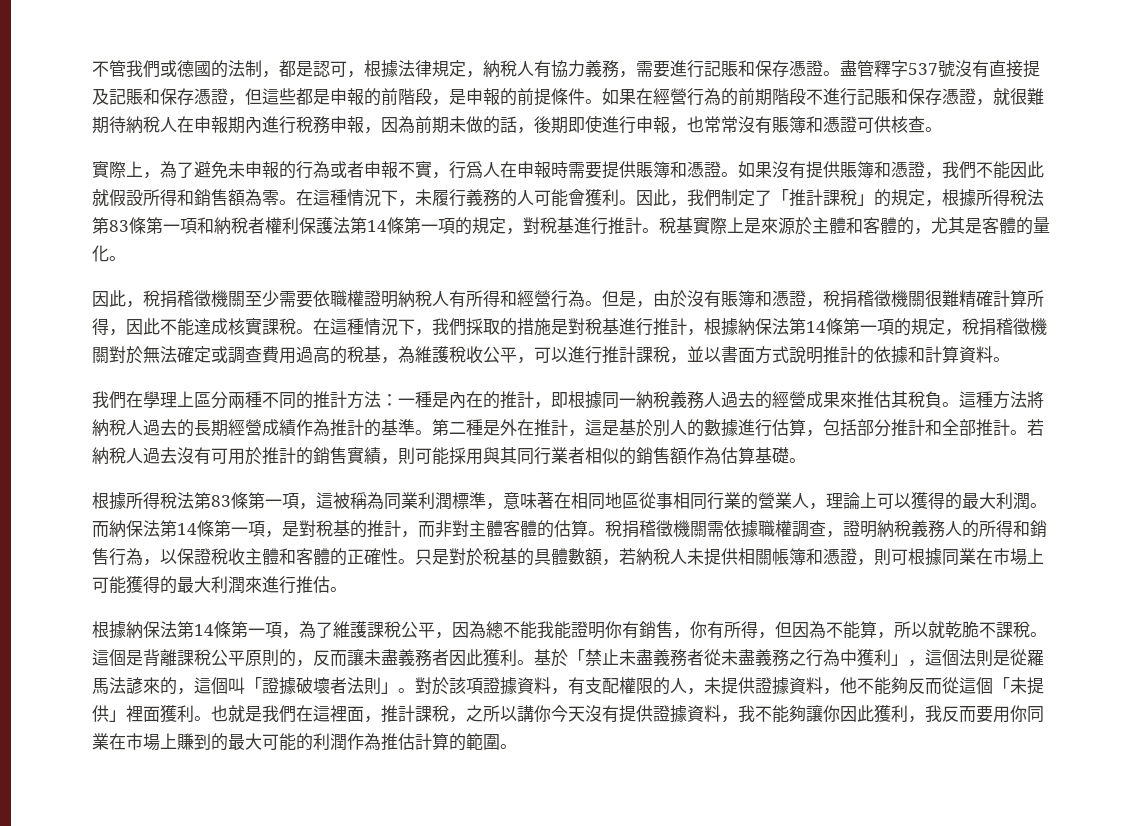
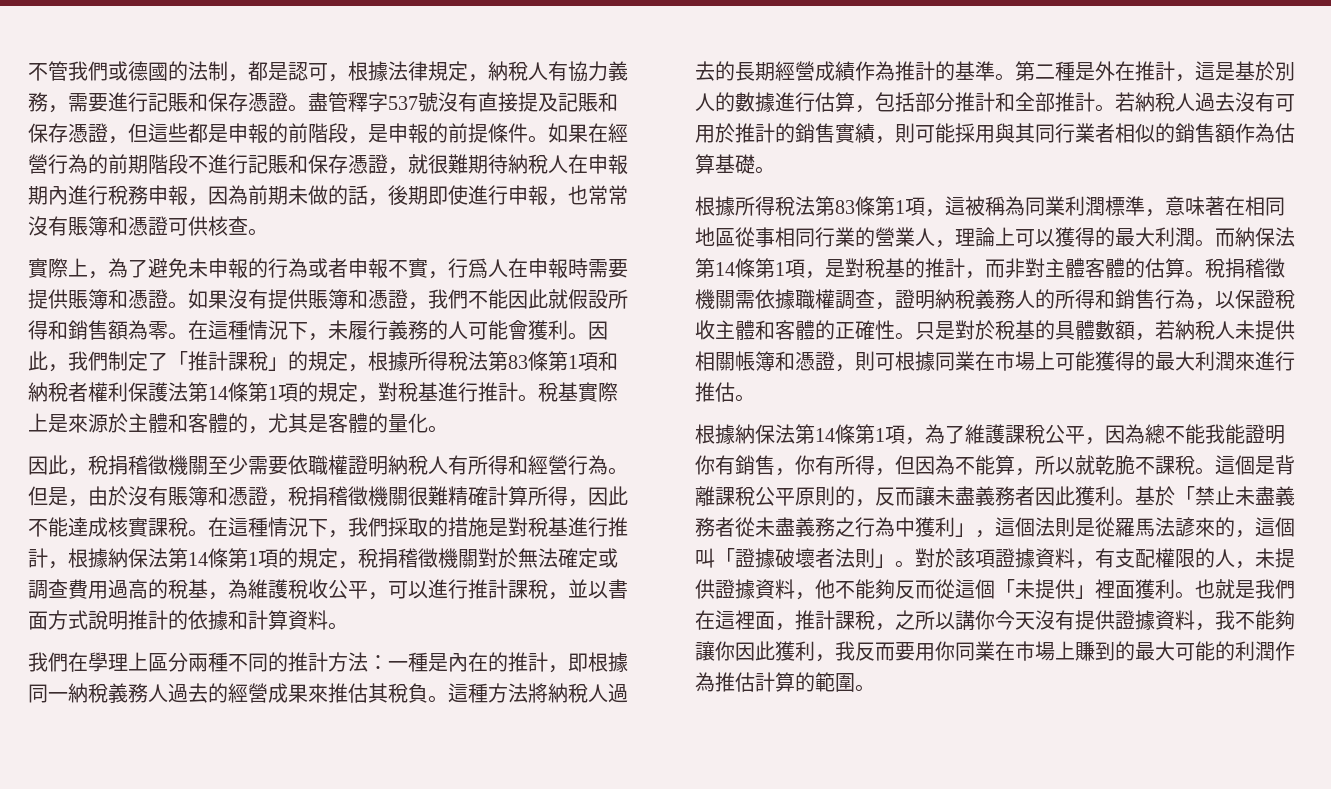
[163,224,180,232] 一 -> [568,355,578,369] 1
[421,224,438,232] 一 -> [268,386,278,400] 1
[860,325,877,333] 一 -> [248,552,258,566] 1
[265,499,282,507] 一 -> [895,200,905,214] 1
[231,527,248,535] 一 -> [775,262,785,276] 1
[248,628,265,636] 一 -> [875,428,885,442] 1

